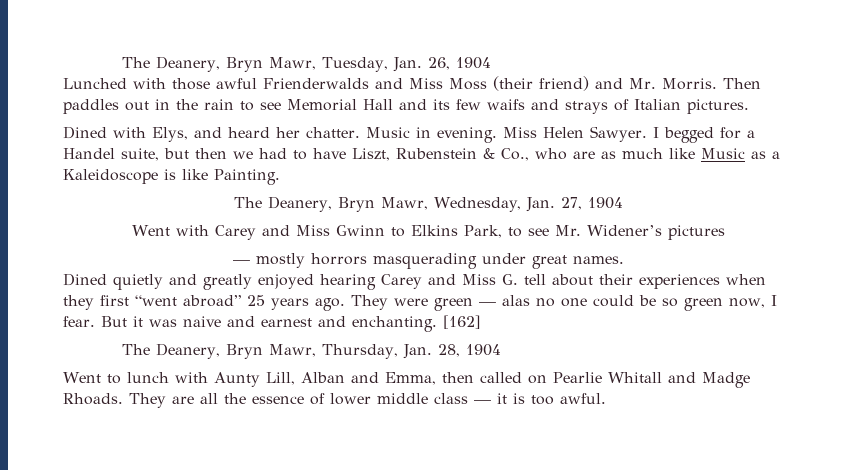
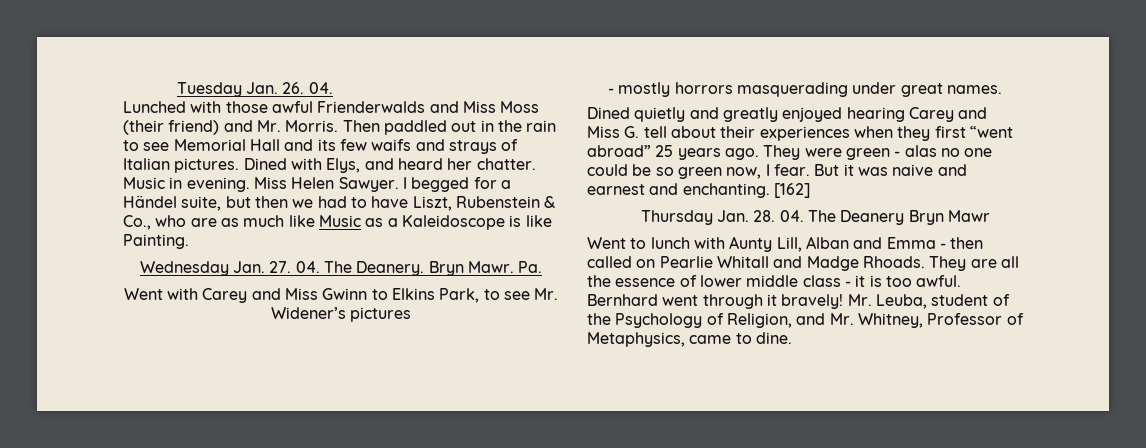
[121,56,491,72] The Deanery, Bryn Mawr, Tuesday, Jan. 26, 1904 -> [176,82,333,97] Tuesday Jan. 26. 04.
[63,99,119,114] paddles -> [383,120,447,135] paddled
(749, 106) // -> (240, 165) none
[63,148,115,159] Handel -> [123,195,177,208] Händel
[233,196,624,212] The Deanery, Bryn Mawr, Wednesday, Jan. 27, 1904 -> [139,261,543,276] Wednesday Jan. 27. 04. The Deanery. Bryn Mawr. Pa.
[233,260,250,264] — -> [608,88,615,94] -
[479,302,496,306] — -> [894,151,901,157] -
[121,343,501,359] The Deanery, Bryn Mawr, Thursday, Jan. 28, 1904 -> [640,210,990,225] Thursday Jan. 28. 04. The Deanery Bryn Mawr
[384,372,436,385] Emma, -> [886,237,946,249] Emma -
[474,400,491,404] — -> [844,281,851,287] -
(606, 398) none -> [587,294,1010,309] [587,313,1024,328] [587,332,792,347] Bernhard went through it bravely! Mr. Leuba, student of the Psychology of Religion, and Mr. Whitney, Professor of Metaphysics, came to dine.

